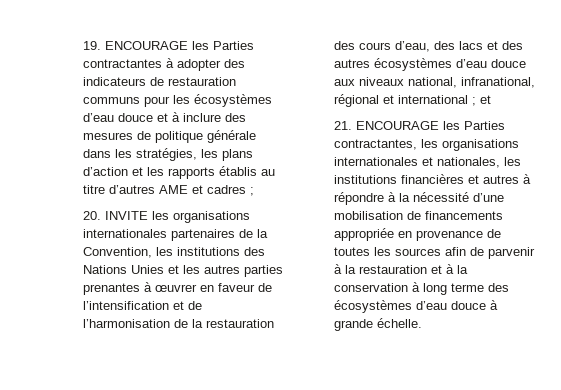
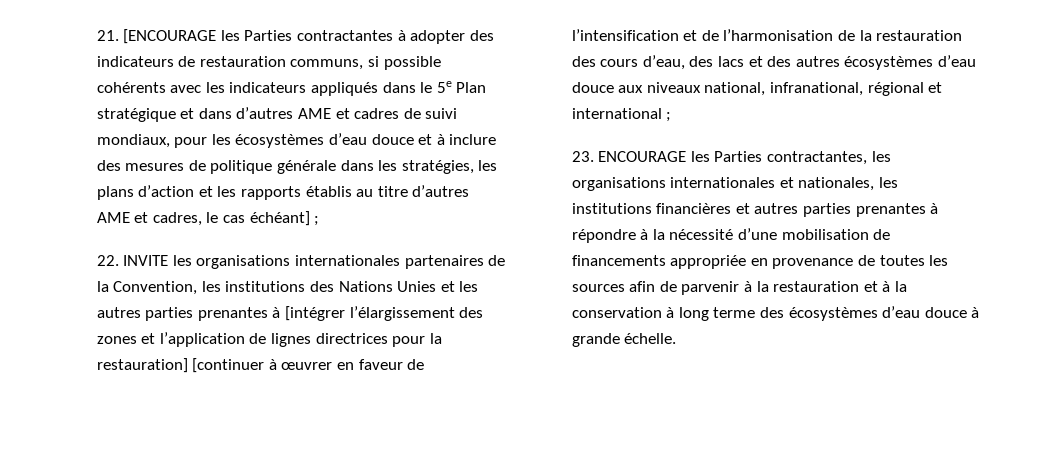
[83,41,189,50] 19. ENCOURAGE -> [96,29,217,44] 21. [ENCOURAGE
[83,97,141,104] communs -> [290,56,441,70] [96,81,487,96] [96,107,458,122] [96,134,170,148] communs, si possible cohérents avec les indicateurs appliqués dans le 5e Plan stratégique et dans d’autres AME et cadres de suivi mondiaux,
[207,185,255,196] [83,211,102,220] cadres ; // 20. -> [152,211,320,226] [96,255,119,266] cadres, le cas échéant] ; // 22.
(153, 287) none -> [285,306,484,321] [96,332,442,347] [96,358,277,373] [intégrer l’élargissement des zones et l’application de lignes directrices pour la restauration] [continuer à
[480,95,492,104] [334,121,353,130] et // 21. -> [571,151,594,162] // 23.
(520, 179) none -> [803,203,926,217] parties prenantes

